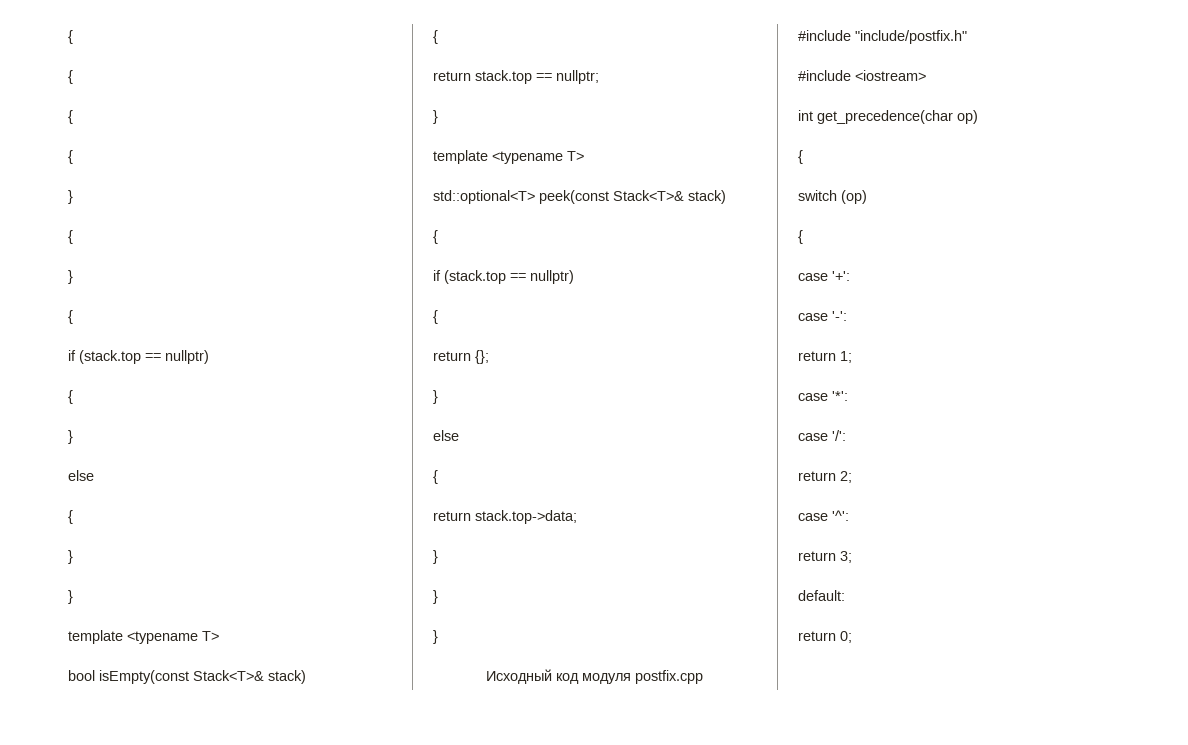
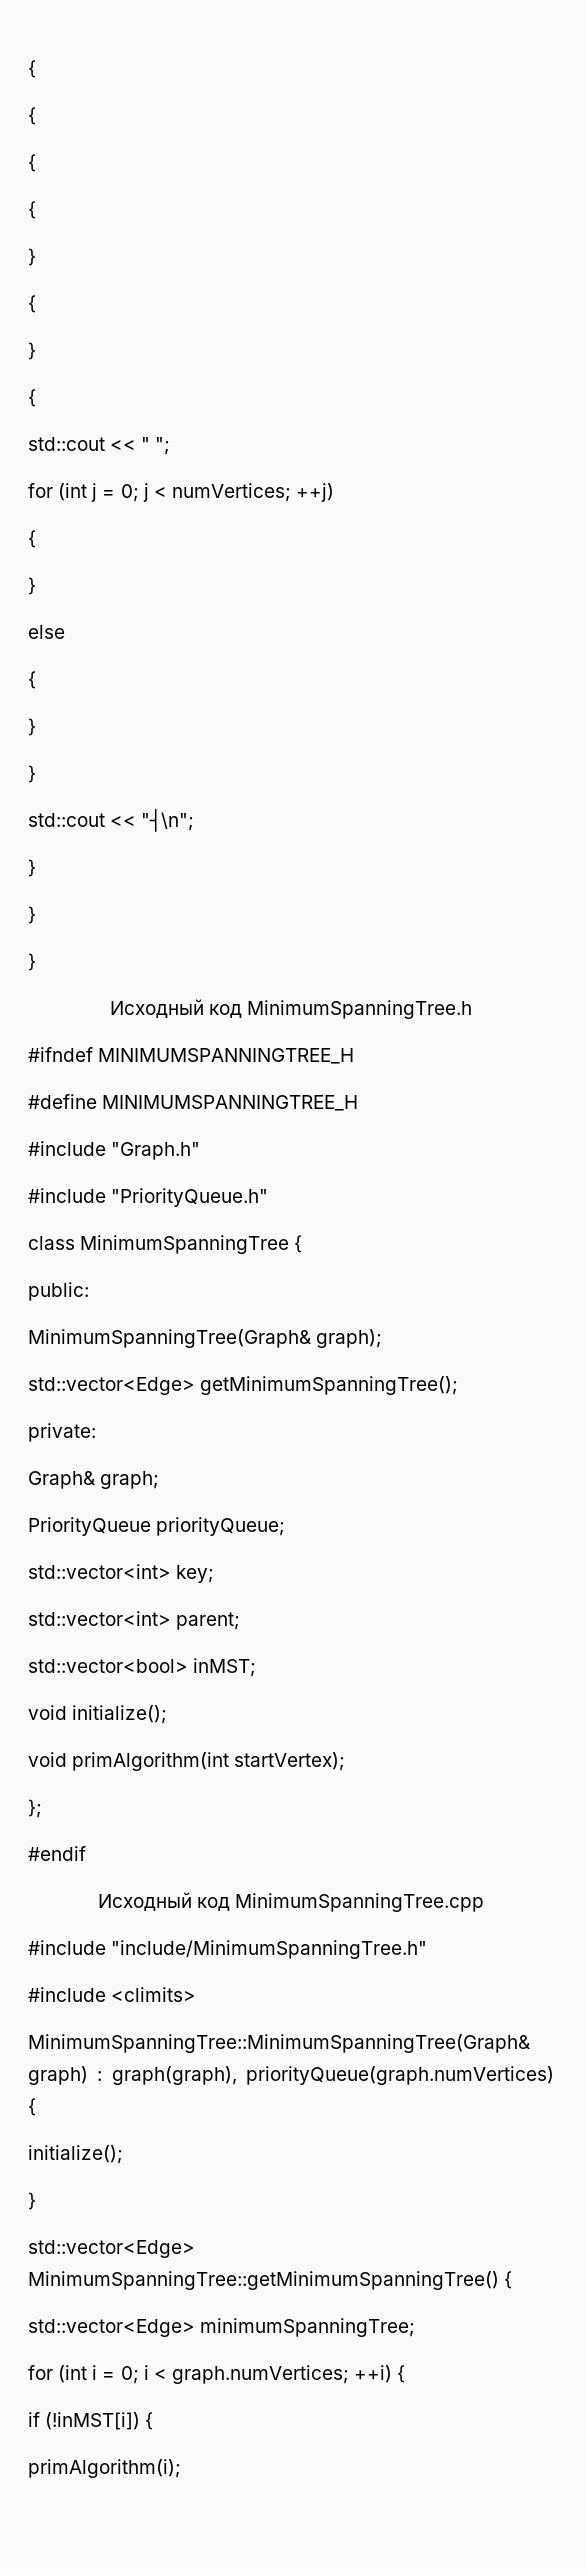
[68,350,209,364] if (stack.top == nullptr) -> [28,437,171,455] [28,483,335,502] std::cout << " "; // for (int j = 0; j < numVertices; ++j)
[68,630,219,644] [68,670,306,684] [433,30,438,44] [433,70,599,84] [433,110,438,124] [433,150,584,164] [433,190,726,204] [433,230,438,244] [433,270,574,284] [433,310,438,324] [433,350,489,364] [433,390,438,404] [433,430,459,441] [433,470,438,484] [433,510,577,524] template <typename T> // bool isEmpty(const Stack<T>& stack) // { // return stack.top == nullptr; // } // template <typename T> // std::optional<T> peek(const Stack<T>& stack) // { // if (stack.top == nullptr) // { // return {}; // } // else // { // return stack.top->data; -> [28,809,195,832] std::cout << "┤\n";
[581,670,703,684] [798,30,967,44] [798,70,926,81] [798,110,978,124] [798,150,803,164] [798,190,867,204] [798,230,803,244] [798,271,850,281] [798,311,847,321] [798,351,852,363] [798,391,848,401] [798,430,846,441] [798,471,852,483] [798,510,849,521] [798,551,852,563] [798,590,845,601] [798,631,852,643] модуля postfix.cpp // #include "include/postfix.h" // #include <iostream> // int get_precedence(char op) // { // switch (op) // { // case '+': // case '-': // return 1; // case '*': // case '/': // return 2; // case '^': // return 3; // default: // return 0; -> [247,1000,473,1019] [28,1047,355,1064] [28,1094,359,1111] [28,1141,201,1160] [28,1188,269,1207] [28,1235,303,1254] [28,1282,89,1301] [28,1329,383,1348] [28,1376,459,1395] [28,1423,96,1442] [28,1471,160,1489] [28,1517,286,1536] [28,1564,215,1583] [28,1611,241,1630] [28,1658,257,1677] [28,1705,168,1724] [28,1752,346,1771] [28,1799,42,1818] [28,1846,86,1861] [97,1892,485,1912] [28,1940,428,1959] [28,1987,197,2002] [28,2034,530,2053] [28,2066,554,2085] [28,2098,36,2116] [28,2145,123,2164] [28,2192,36,2210] [28,2240,195,2258] [28,2271,513,2290] [28,2318,416,2337] [28,2365,406,2384] [28,2412,154,2430] [28,2459,181,2478] MinimumSpanningTree.h // #ifndef MINIMUMSPANNINGTREE_H // #define MINIMUMSPANNINGTREE_H // #include "Graph.h" // #include "PriorityQueue.h" // class MinimumSpanningTree { // public: // MinimumSpanningTree(Graph& graph); // std::vector<Edge> getMinimumSpanningTree(); // private: // Graph& graph; // PriorityQueue priorityQueue; // std::vector<int> key; // std::vector<int> parent; // std::vector<bool> inMST; // void initialize(); // void primAlgorithm(int startVertex); // }; // #endif // Исходный код MinimumSpanningTree.cpp // #include "include/MinimumSpanningTree.h" // #include <climits> // MinimumSpanningTree::MinimumSpanningTree(Graph& graph) : graph(graph), priorityQueue(graph.numVertices) { // initialize(); // } // std::vector<Edge> MinimumSpanningTree::getMinimumSpanningTree() { // std::vector<Edge> minimumSpanningTree; // for (int i = 0; i < graph.numVertices; ++i) { // if (!inMST[i]) { // primAlgorithm(i);

